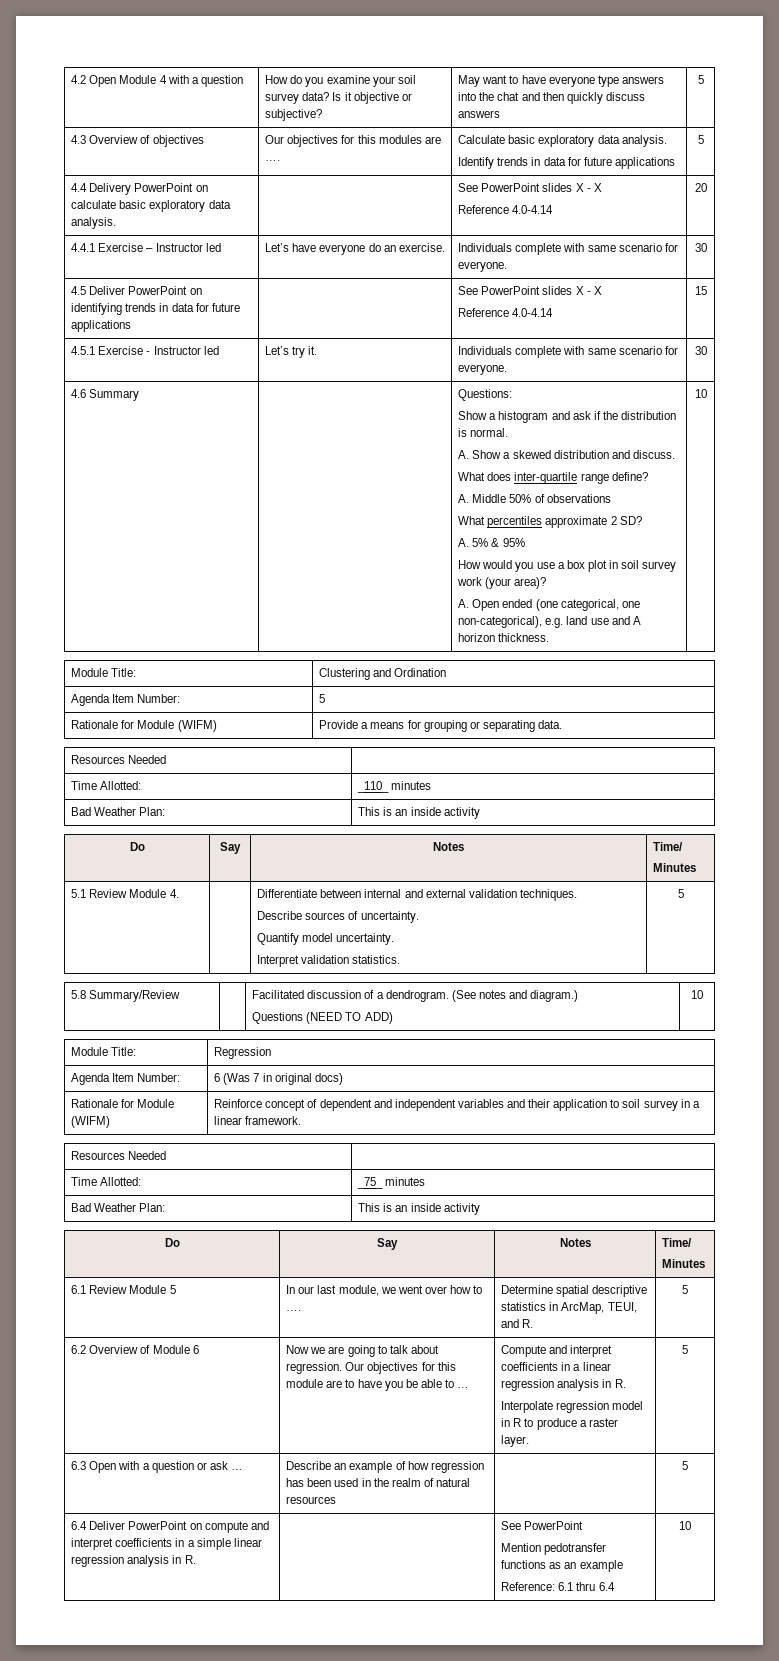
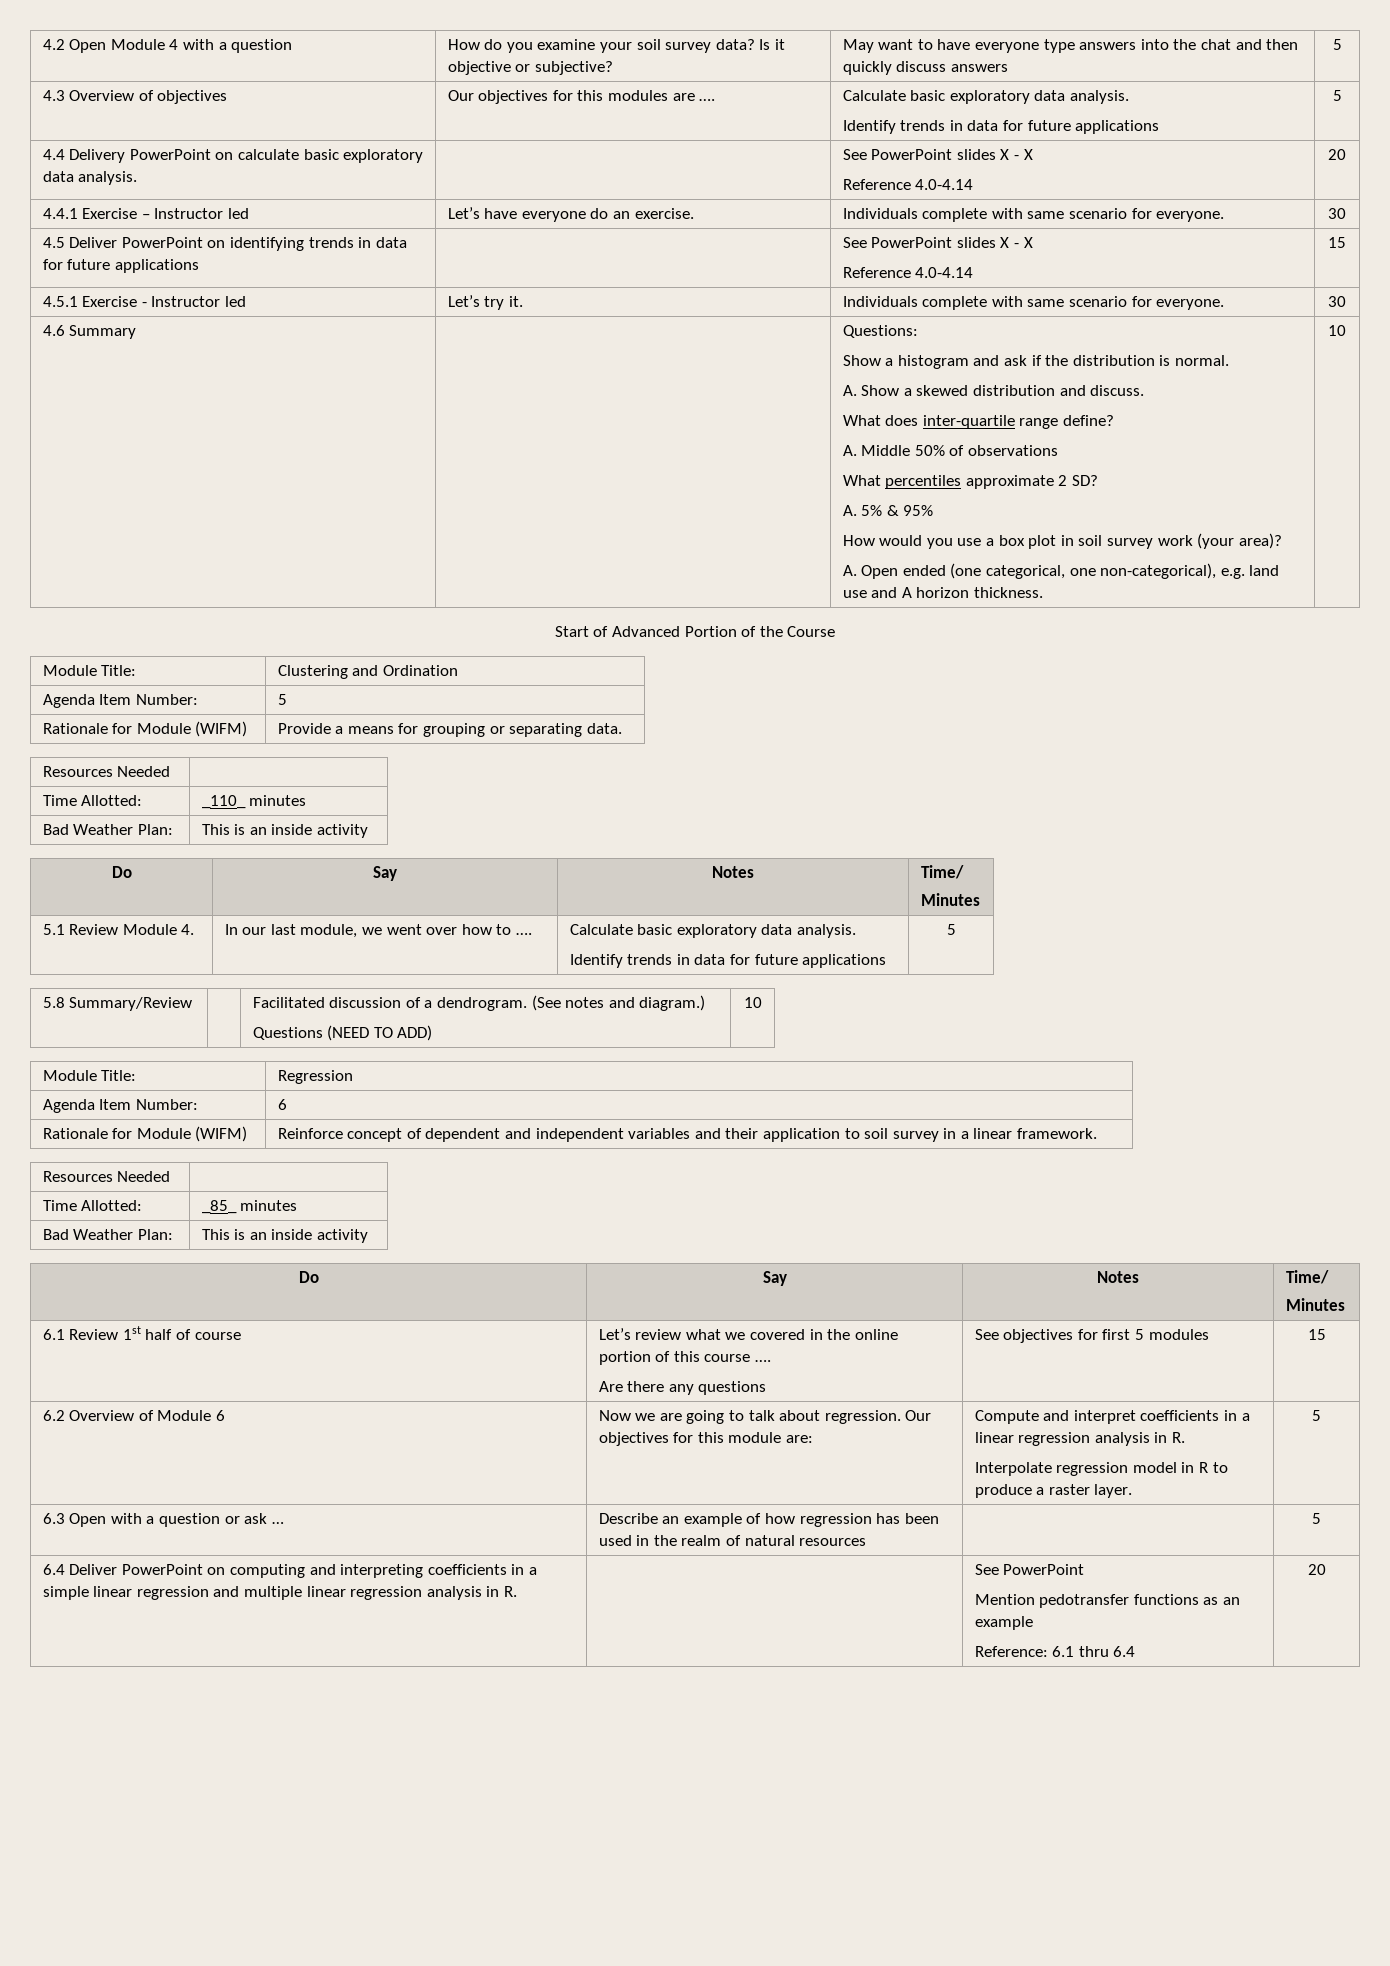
(707, 393) none -> [554,626,836,637] // Start of Advanced Portion of the Course
[257,889,577,901] [257,911,419,923] [257,933,395,945] [257,955,401,967] | Differentiate between internal and external validation techniques. // Describe sources of uncertainty. // Quantify model uncertainty. // Interpret validation statistics. -> [224,924,532,938] [569,924,856,938] [569,954,887,968] In our last module, we went over how to …. | Calculate basic exploratory data analysis. // Identify trends in data for future applications
[223,1073,343,1085] (Was 7 in original docs) -> (287, 1104) none
[357,1177,384,1189] _75_ -> [201,1200,237,1214] _85_
[129,1285,176,1294] [286,1285,483,1296] [286,1310,302,1311] [501,1285,648,1297] [501,1302,637,1314] [501,1319,534,1328] [682,1285,688,1294] Module 5 | In our last module, we went over how to …. | Determine spatial descriptive statistics in ArcMap, TEUI, and R. | 5 -> [122,1326,241,1340] [598,1328,898,1340] [598,1351,771,1365] [598,1381,767,1395] [974,1329,1209,1343] [1307,1329,1326,1340] 1st half of course | Let’s review what we covered in the online portion of this course …. // Are there any questions | See objectives for first 5 modules | 15
[326,1379,470,1391] are to have you be able to … -> [785,1435,813,1443] are:
[204,1521,269,1533] [71,1538,114,1550] compute and interpret -> [229,1564,424,1578] computing and interpreting
(125, 1561) none -> [213,1586,423,1600] and multiple linear regression
[679,1521,691,1530] 10 -> [1307,1564,1326,1575] 20

